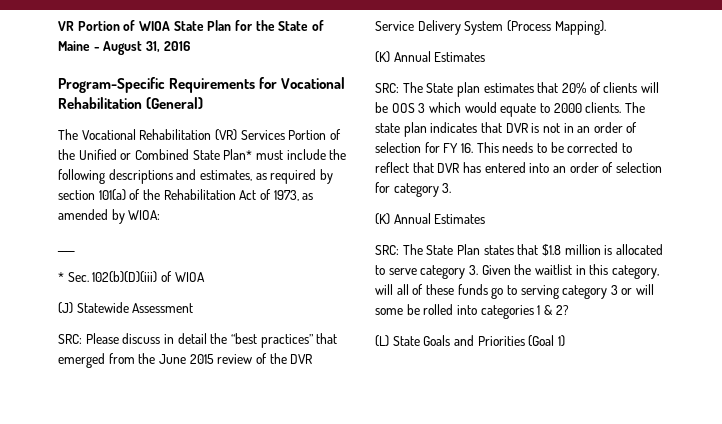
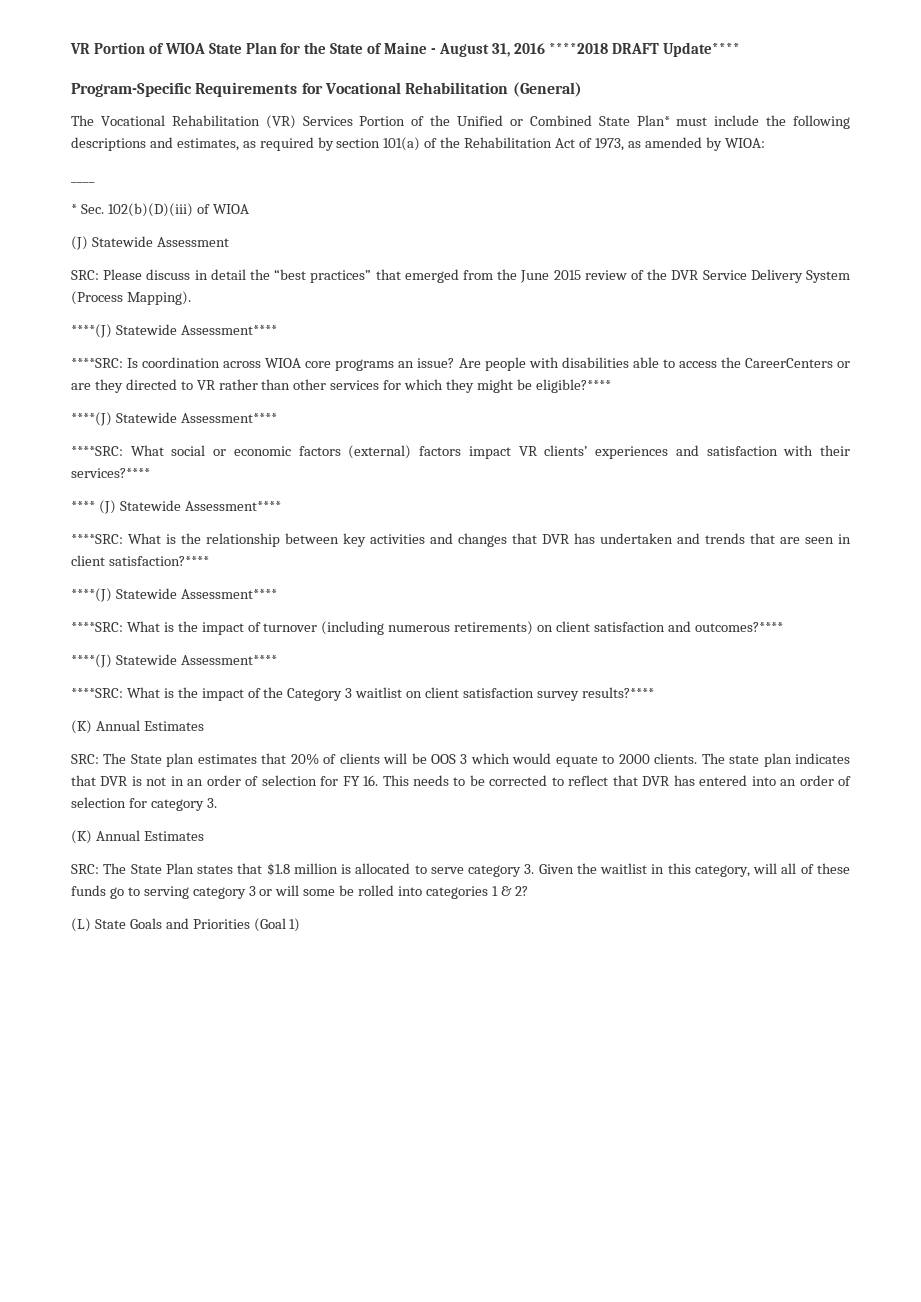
(190, 46) none -> [548,42,740,57] ****2018 DRAFT Update****
(606, 27) none -> [71,324,277,338] [71,357,850,371] [71,379,611,393] [71,412,277,426] [71,445,851,459] [71,468,150,478] [71,500,281,514] [71,533,851,547] [71,555,209,566] [71,588,277,602] [71,621,783,635] [71,654,277,668] [71,687,654,701] // ****(J) Statewide Assessment**** // ****SRC: Is coordination across WIOA core programs an issue? Are people with disabilities able to access the CareerCenters or are they directed to VR rather than other services for which they might be eligible?**** // ****(J) Statewide Assessment**** // ****SRC: What social or economic factors (external) factors impact VR clients’ experiences and satisfaction with their services?**** // **** (J) Statewide Assessment**** // ****SRC: What is the relationship between key activities and changes that DVR has undertaken and trends that are seen in client satisfaction?**** // ****(J) Statewide Assessment**** // ****SRC: What is the impact of turnover (including numerous retirements) on client satisfaction and outcomes?**** // ****(J) Statewide Assessment**** // ****SRC: What is the impact of the Category 3 waitlist on client satisfaction survey results?****

